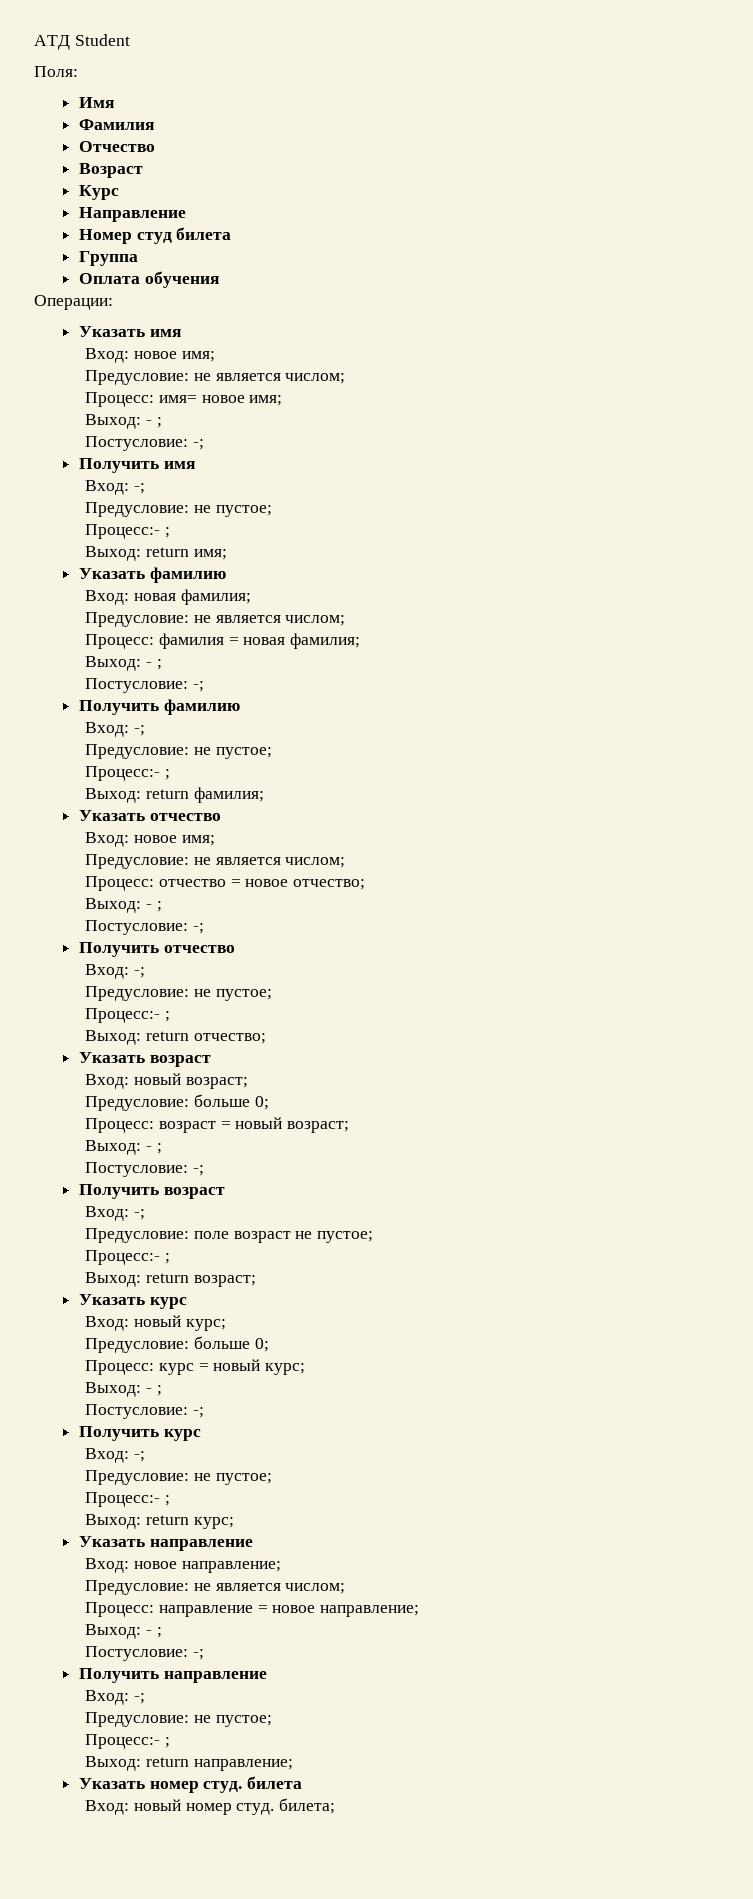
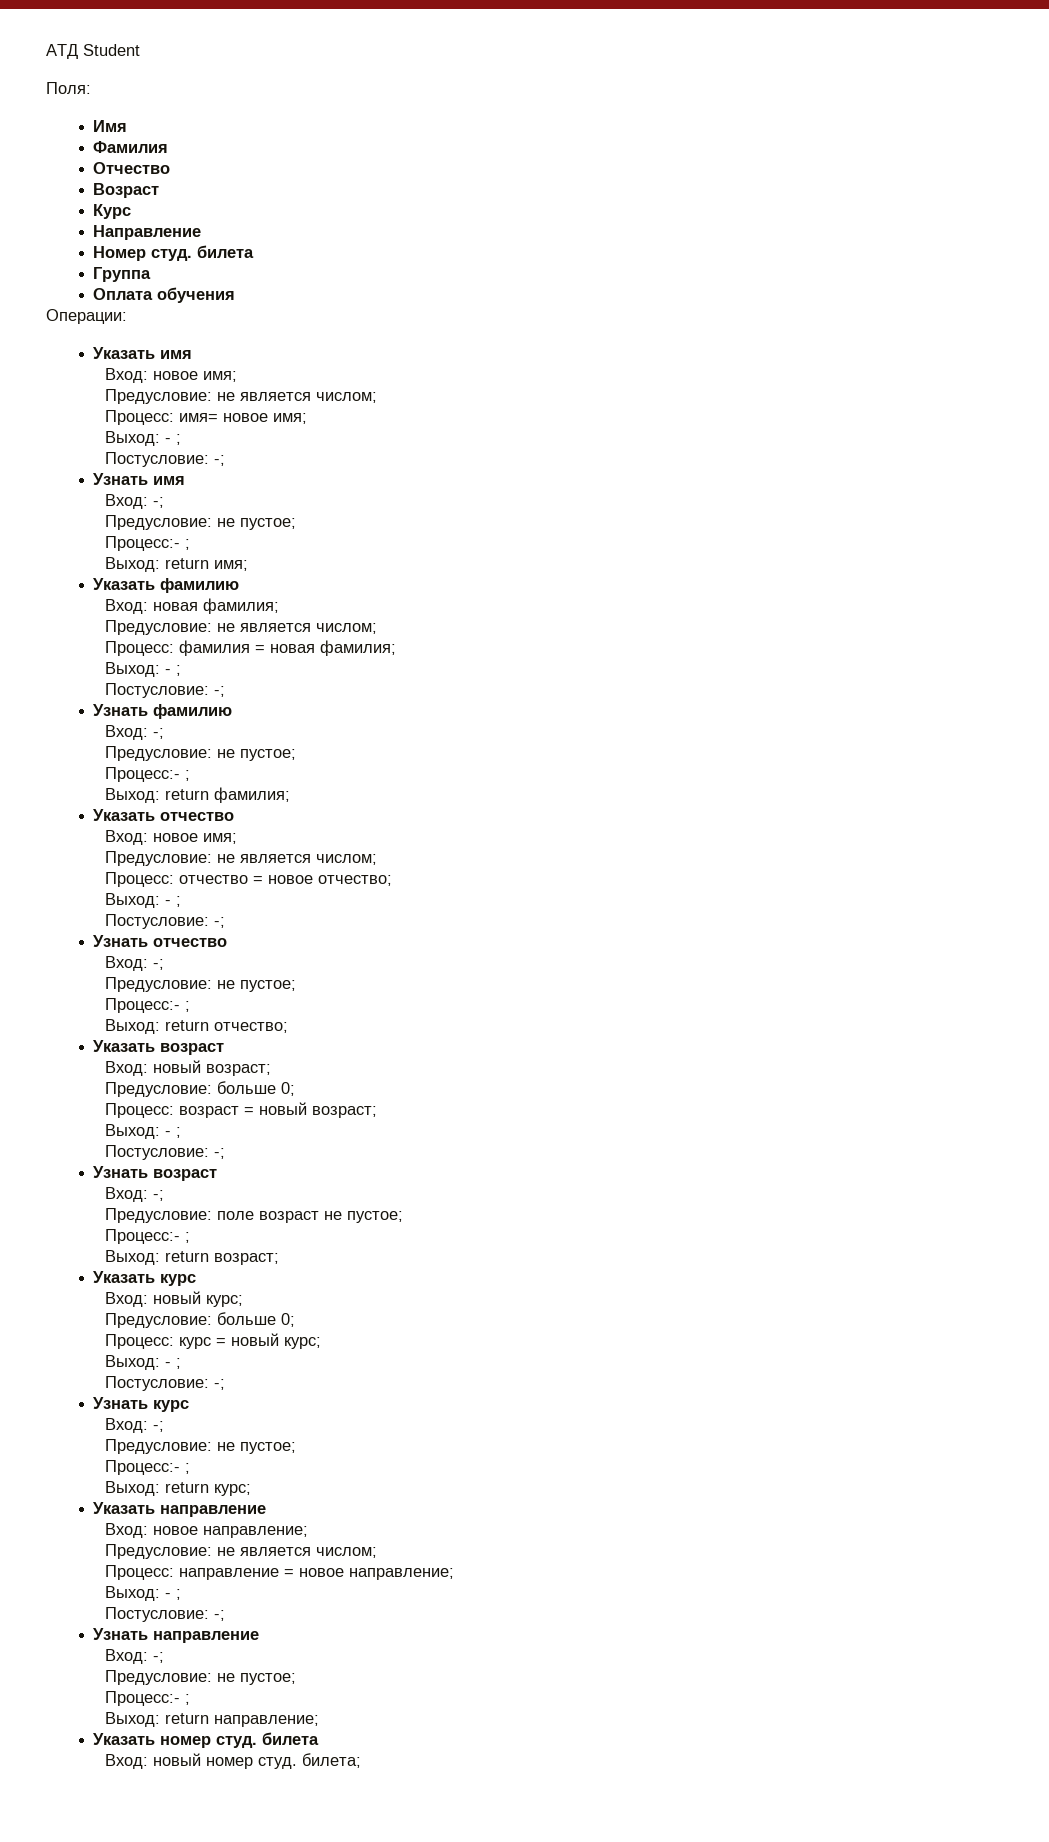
[136,232,172,244] студ -> [151,249,193,261] студ.
[78,458,159,473] Получить -> [93,473,149,485] Узнать
[78,700,159,715] Получить -> [93,704,149,716] Узнать
[78,942,159,957] Получить -> [93,935,149,947] Узнать
[78,1184,159,1199] Получить -> [93,1166,149,1178] Узнать
[78,1426,159,1441] Получить -> [93,1397,149,1409] Узнать
[78,1668,159,1683] Получить -> [93,1628,149,1640] Узнать

